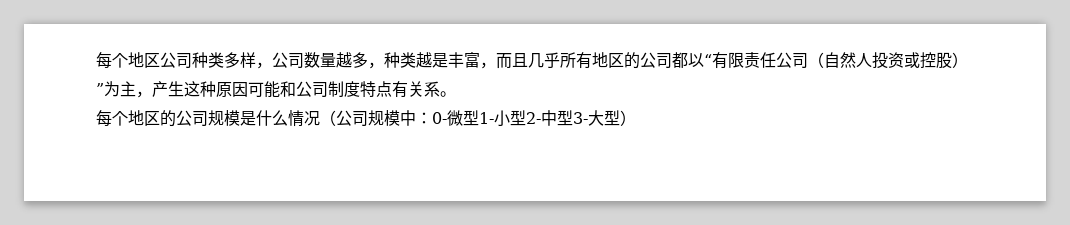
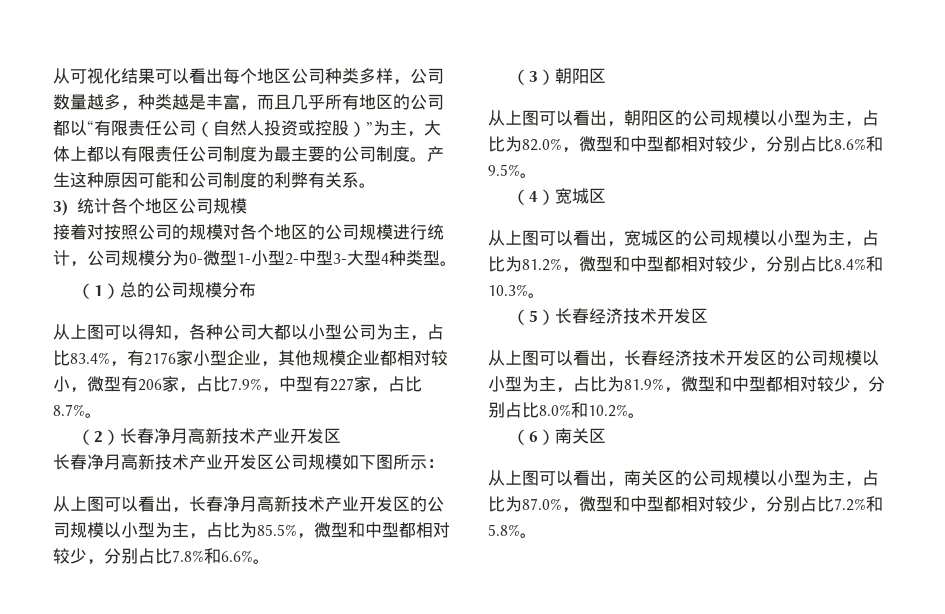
(96, 60) none -> [53,68,223,84] 从可视化结果可以看出
(152, 94) none -> [424,120,441,136] [53,146,427,162] 大体上都以有限责任公司制度为最主要的公司制度。
[360,81,392,97] 特点 -> [257,172,308,188] 的利弊
[96,110,112,126] 每 -> [53,198,248,216] [53,224,257,240] 3)统计各个地区公司规模 // 接着对按照公司的规模对各
[240,110,432,127] 是什么情况（公司规模中： -> [393,224,444,240] [53,250,189,267] 进行统计，公司规模分为
[620,110,636,126] ） -> [381,250,457,266] [77,282,257,299] [53,324,444,341] [53,350,448,367] [53,376,422,393] [53,404,102,418] [77,428,342,445] [53,454,444,470] [53,496,444,513] [53,522,450,539] [53,548,270,565] [512,68,607,85] [488,110,879,127] [488,136,883,153] [488,164,537,178] [512,188,607,205] [488,230,879,247] [488,256,883,273] [488,284,545,298] [512,308,709,325] [488,350,879,367] [488,376,885,393] [488,402,645,418] [512,428,607,445] [488,470,879,487] [488,496,883,513] [488,524,537,538] 4种类型。 // （1）总的公司规模分布 // 从上图可以得知，各种公司大都以小型公司为主，占比83.4%，有2176家小型企业，其他规模企业都相对较小，微型有206家，占比7.9%，中型有227家，占比8.7%。 // （2）长春净月高新技术产业开发区 // 长春净月高新技术产业开发区公司规模如下图所示： // 从上图可以看出，长春净月高新技术产业开发区的公司规模以小型为主，占比为85.5%，微型和中型都相对较少，分别占比7.8%和6.6%。 // （3）朝阳区 // 从上图可以看出，朝阳区的公司规模以小型为主，占比为82.0%，微型和中型都相对较少，分别占比8.6%和9.5%。 // （4）宽城区 // 从上图可以看出，宽城区的公司规模以小型为主，占比为81.2%，微型和中型都相对较少，分别占比8.4%和10.3%。 // （5）长春经济技术开发区 // 从上图可以看出，长春经济技术开发区的公司规模以小型为主，占比为81.9%，微型和中型都相对较少，分别占比8.0%和10.2%。 // （6）南关区 // 从上图可以看出，南关区的公司规模以小型为主，占比为87.0%，微型和中型都相对较少，分别占比7.2%和5.8%。

